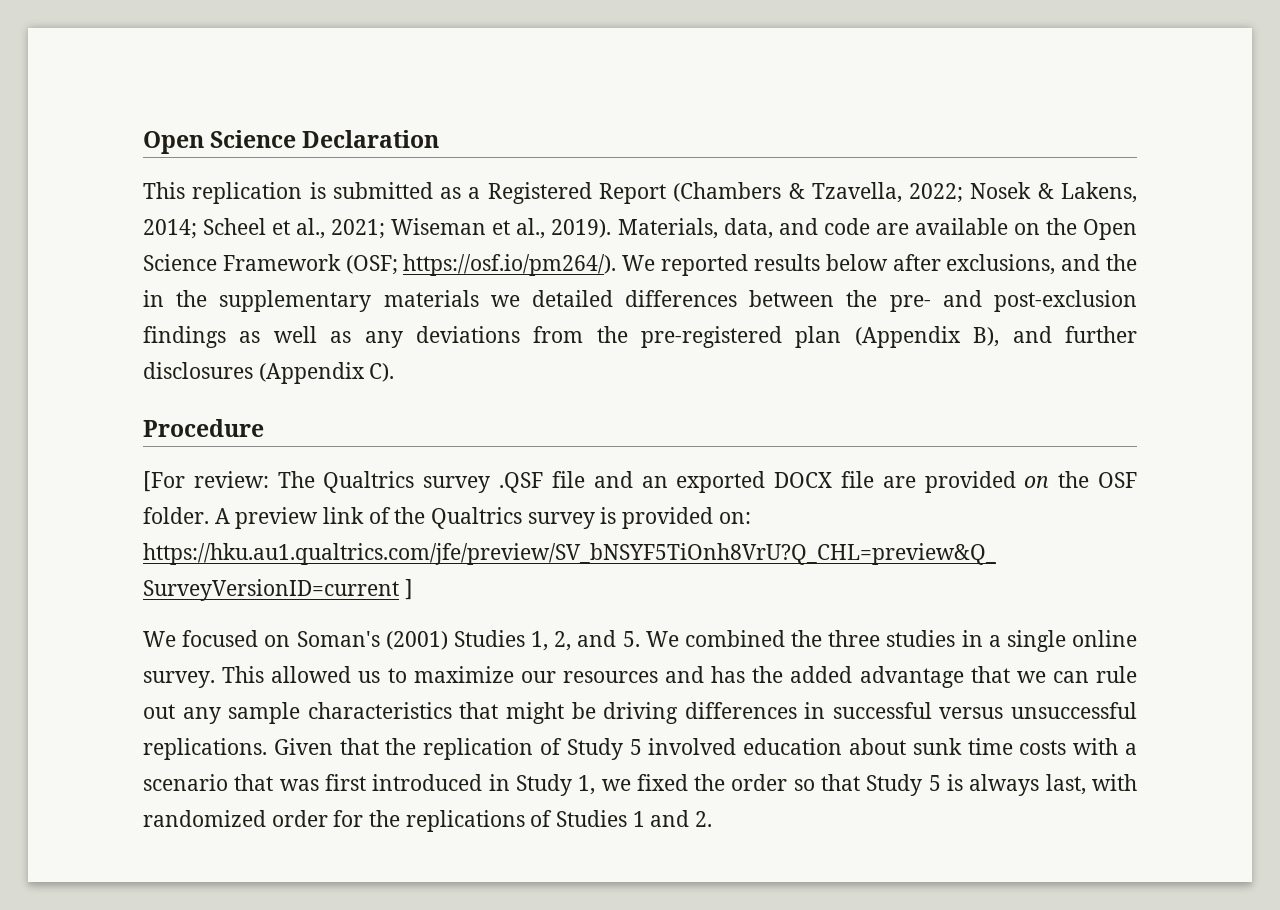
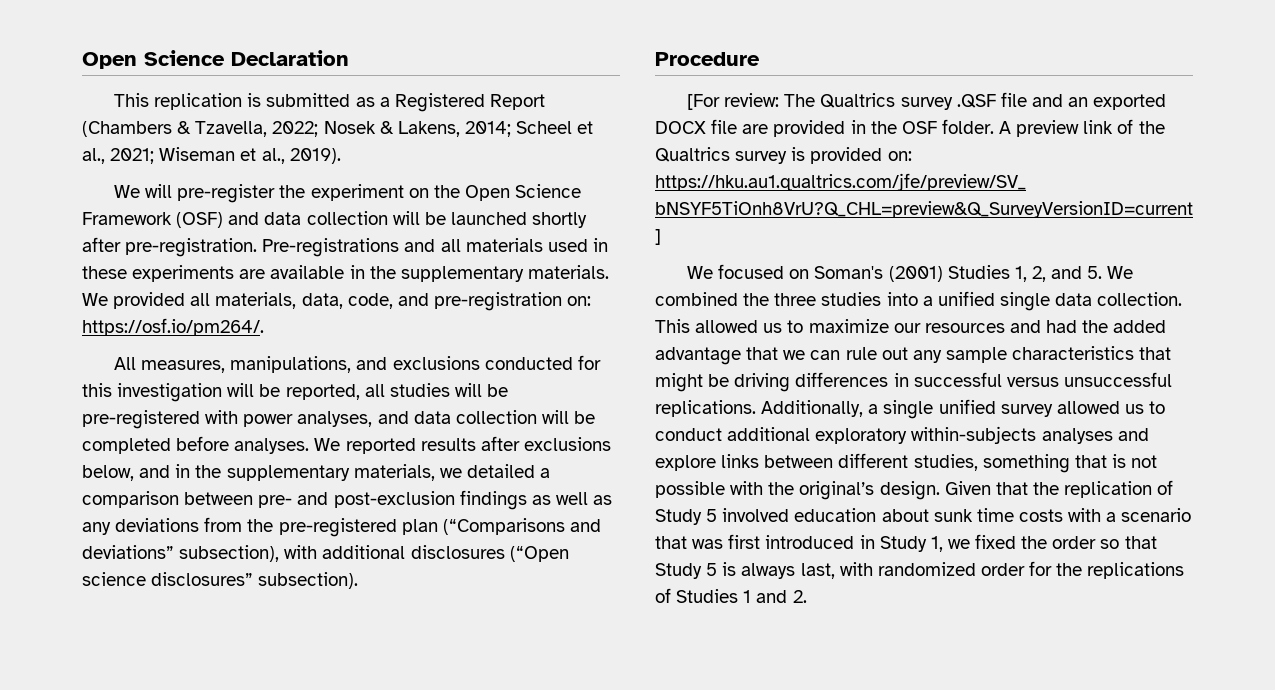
[617,218,1008,239] Materials, data, and code are available -> [114,184,404,203] // We will pre-register the experiment
[345,254,1138,276] [143,290,479,312] (OSF; https://osf.io/pm264/). We reported results below after exclusions, and the in the supplementary materials -> [176,211,588,228] [82,237,608,257] [82,265,609,282] [82,292,592,311] [82,318,264,336] [114,355,601,373] [82,383,509,402] [82,410,596,429] [82,436,611,454] [82,464,435,481] (OSF) and data collection will be launched shortly after pre-registration. Pre-registrations and all materials used in these experiments are available in the supplementary materials. We provided all materials, data, code, and pre-registration on: https://osf.io/pm264/. // All measures, manipulations, and exclusions conducted for this investigation will be reported, all studies will be pre-registered with power analyses, and data collection will be completed before analyses. We reported results after exclusions below, and in the supplementary materials,
[625,290,878,307] differences between the -> [540,468,551,478] [82,491,254,508] a comparison between
[854,326,1137,348] [143,362,395,384] (Appendix B), and further disclosures (Appendix C). -> [442,518,601,535] [82,545,569,562] [82,572,359,589] (“Comparisons and deviations” subsection), with additional disclosures (“Open science disclosures” subsection).
[1024,476,1050,488] on -> [850,120,866,134] in
[961,630,1137,652] [143,671,215,688] in a single online survey. -> [886,291,1183,311] into a unified single data collection.
[711,666,746,683] has -> [1046,320,1078,333] had
(267, 749) none -> [761,399,1166,419] [655,426,1149,444] [655,453,1158,473] [655,481,940,500] Additionally, a single unified survey allowed us to conduct additional exploratory within-subjects analyses and explore links between different studies, something that is not possible with the original’s design.

